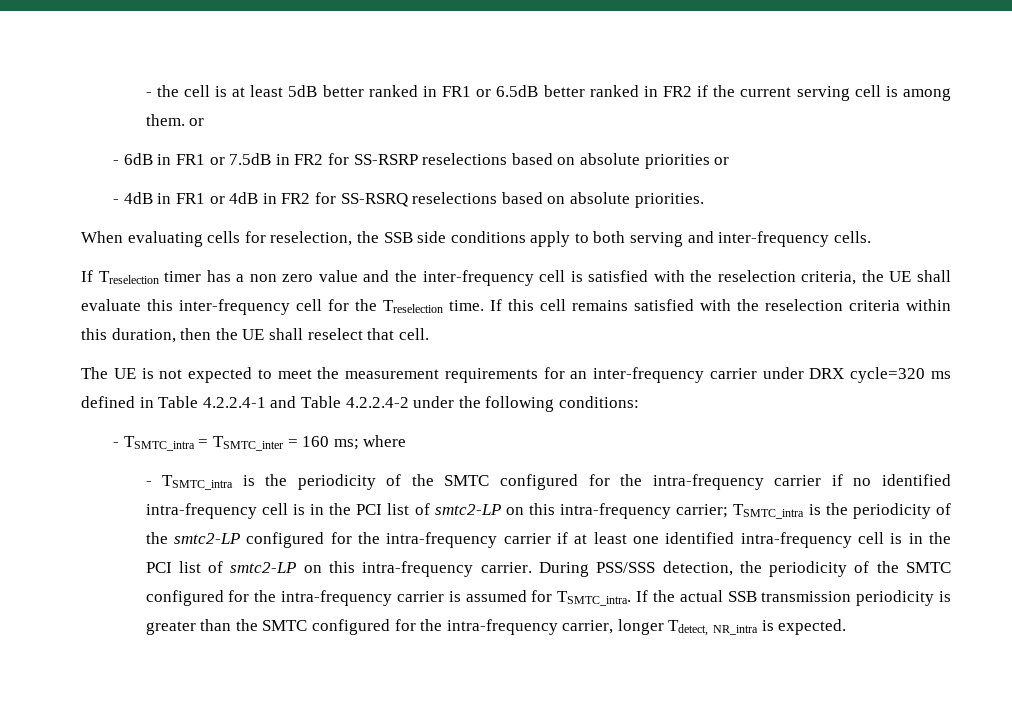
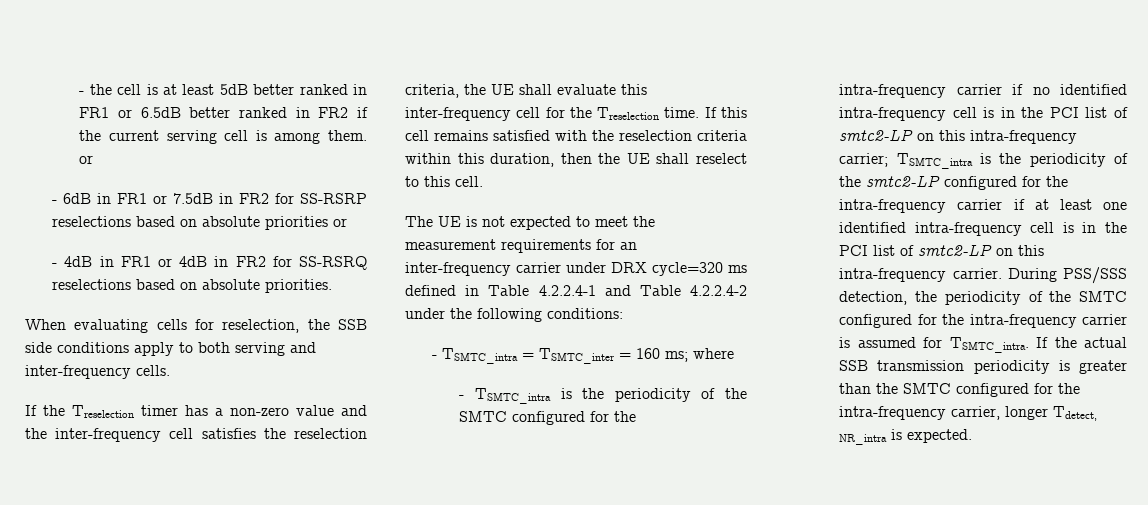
(93, 276) none -> [43,405,65,416] the
[249,274,314,282] non zero -> [230,407,289,416] non-zero
[570,270,685,282] is satisfied with -> [201,428,256,439] satisfies
[367,328,395,340] that -> [405,176,450,187] to this

